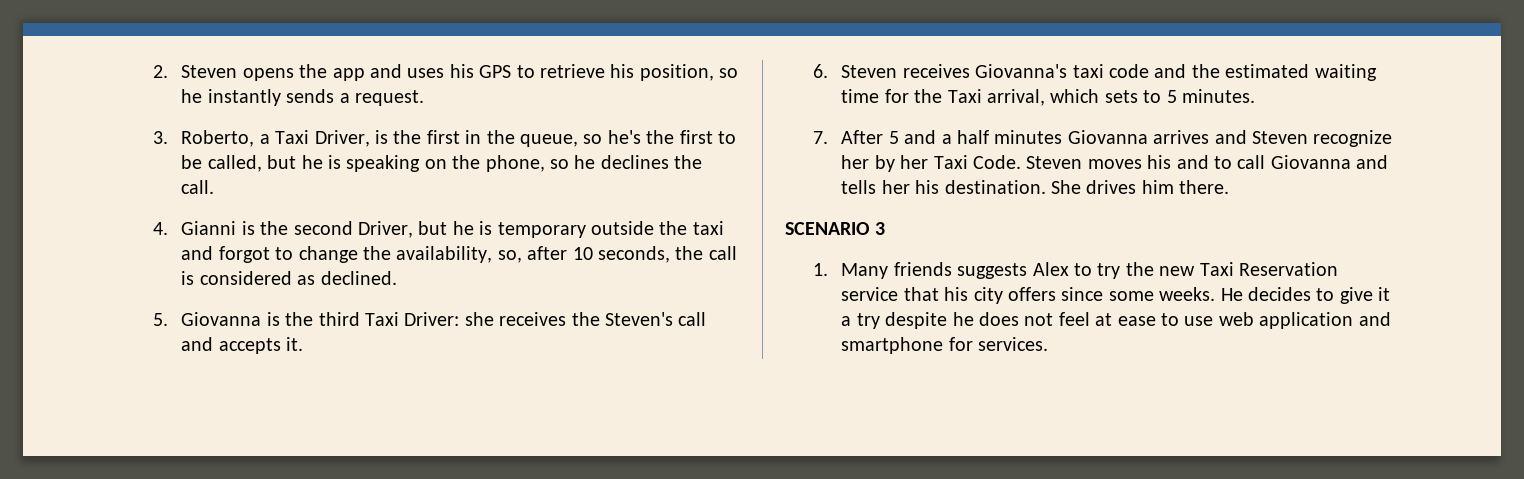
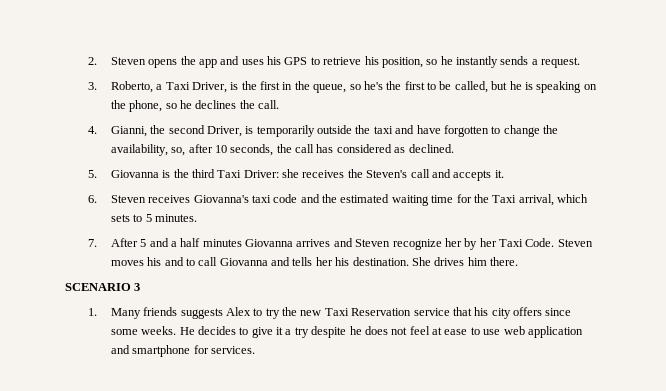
[181,221,255,235] Gianni is -> [110,126,147,137] Gianni,
[418,221,586,238] but he is temporary -> [245,125,315,137] is temporarily
[218,246,270,263] forgot -> [416,125,489,137] have forgotten
[181,271,195,285] is -> [316,144,334,153] has

